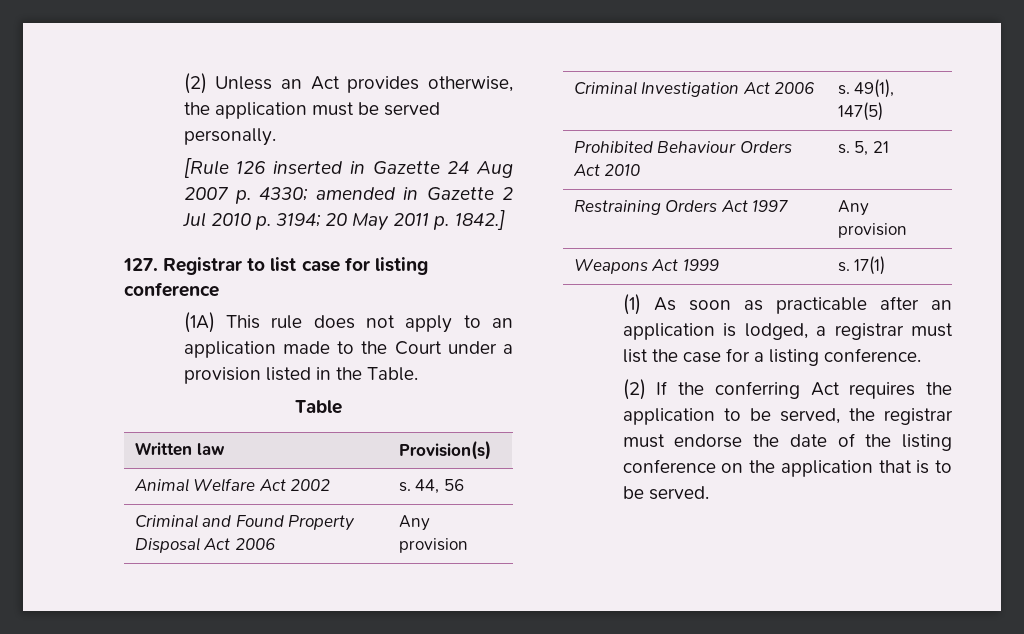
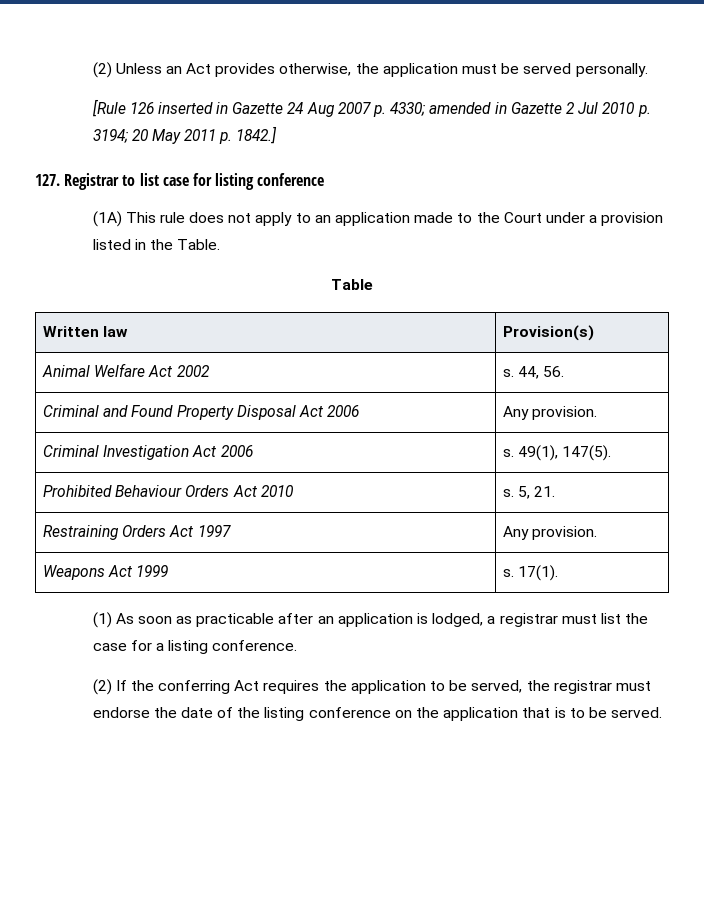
[443,479,464,491] 56 -> [543,366,565,377] 56.
[398,538,468,553] provision -> [532,406,598,420] provision.
[837,102,883,121] 147(5) -> [562,445,612,461] 147(5).
[872,141,889,153] 21 -> [534,486,556,497] 21.
[837,223,907,238] provision -> [532,526,598,540] provision.
[854,256,886,275] 17(1) -> [518,565,559,581] 17(1).

